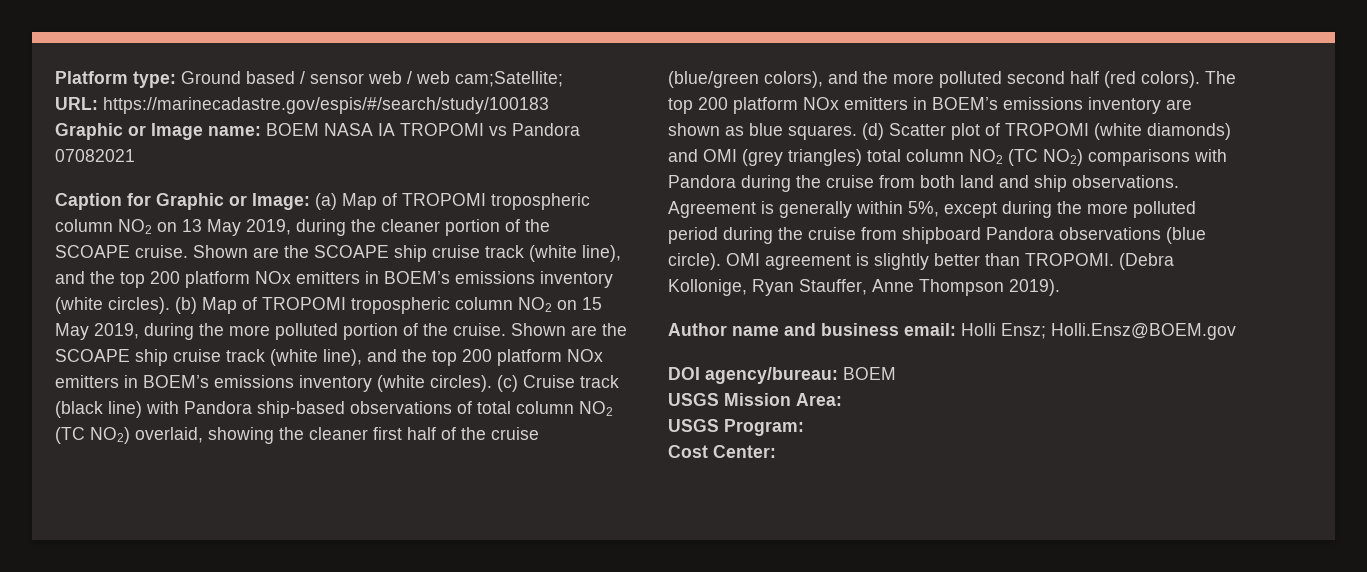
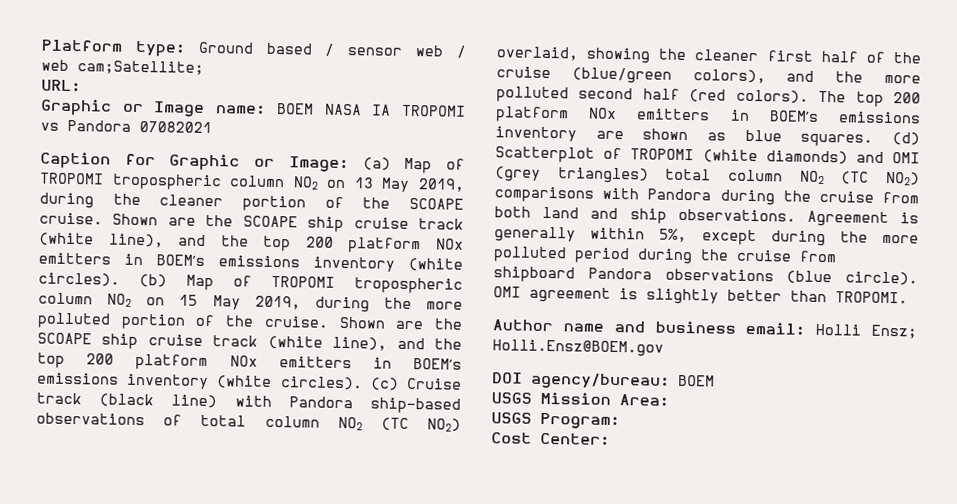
[103,97,549,114] https://marinecadastre.gov/espis/#/search/study/100183 -> (81, 86) none
[889,123,980,140] Scatter plot -> [495,146,595,163] Scatterplot
[1119,253,1174,270] [668,279,1060,296] (Debra Kollonige, Ryan Stauffer, Anne Thompson 2019). -> (908, 297) none

